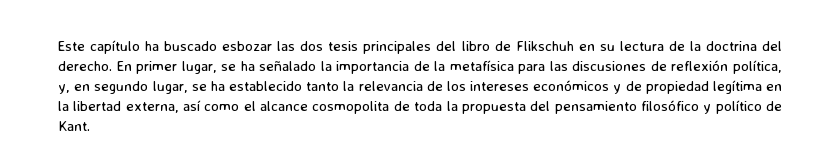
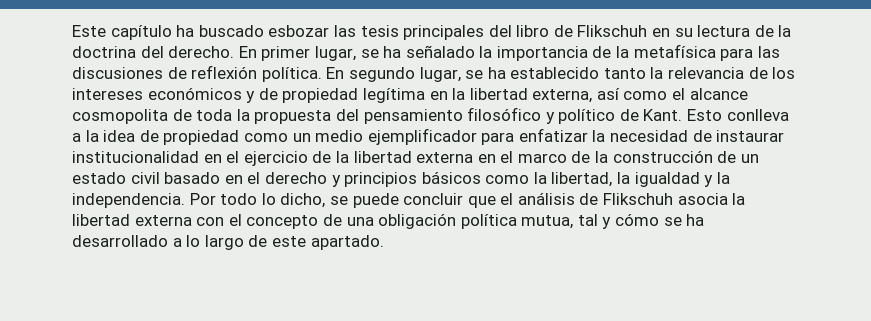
[300,41,324,51] dos -> (356, 31) none
[732,60,782,74] [58,84,91,94] política, y, en -> [261,67,345,82] política. En
(90, 126) none -> [687,109,789,121] [72,128,785,145] [72,150,759,166] [72,171,730,187] [72,192,746,208] [72,213,705,229] [72,235,384,250] Esto conlleva a la idea de propiedad como un medio ejemplificador para enfatizar la necesidad de instaurar institucionalidad en el ejercicio de la libertad externa en el marco de la construcción de un estado civil basado en el derecho y principios básicos como la libertad, la igualdad y la independencia. Por todo lo dicho, se puede concluir que el análisis de Flikschuh asocia la libertad externa con el concepto de una obligación política mutua, tal y cómo se ha desarrollado a lo largo de este apartado.

